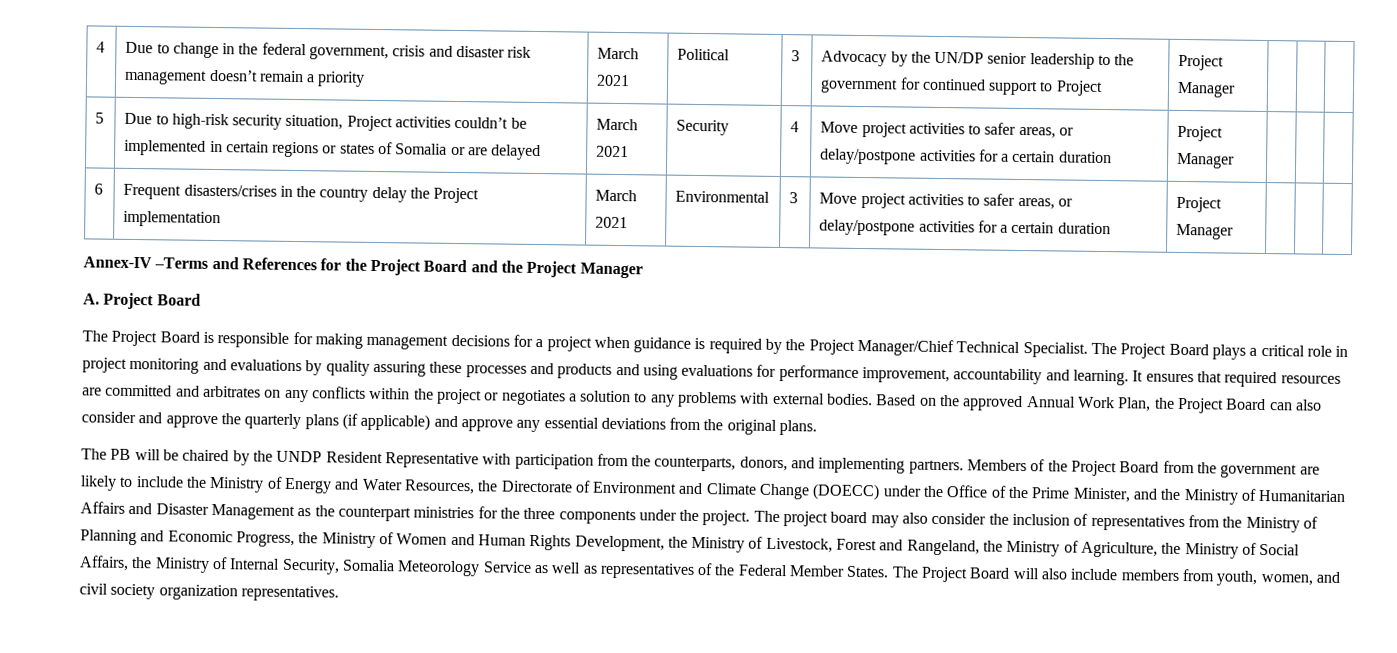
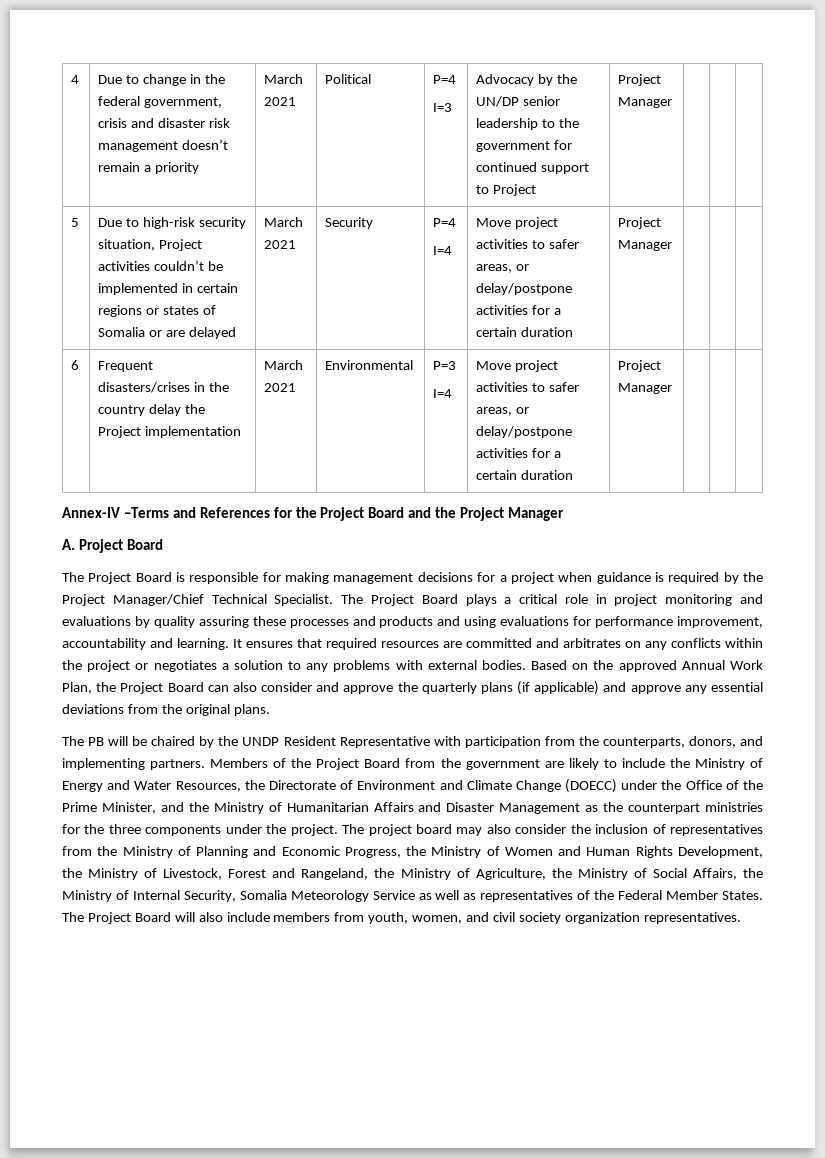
[791,50,801,62] 3 -> [433,75,457,84] [433,103,453,112] P=4 // I=3
[790,121,800,133] 4 -> [433,218,457,227] [433,246,453,255] P=4 // I=4
[789,192,799,204] 3 -> [433,361,457,370] [433,389,453,398] P=3 // I=4

